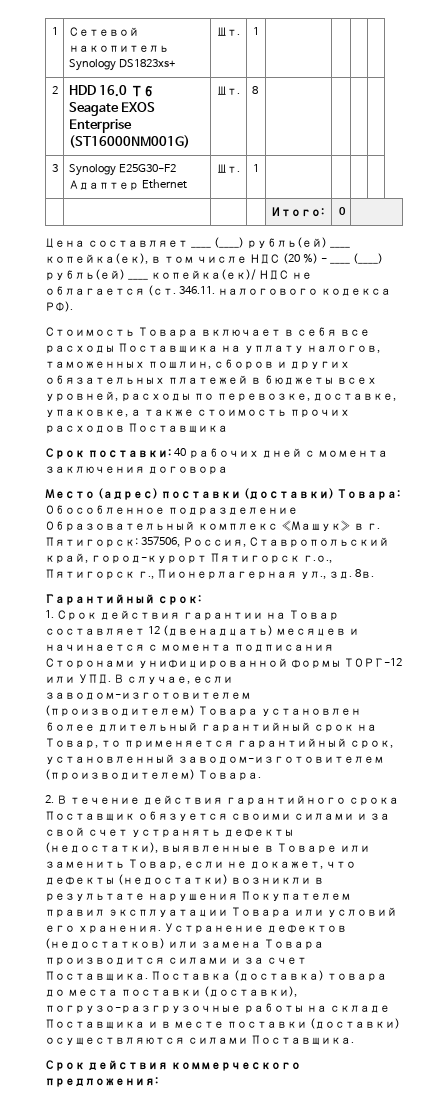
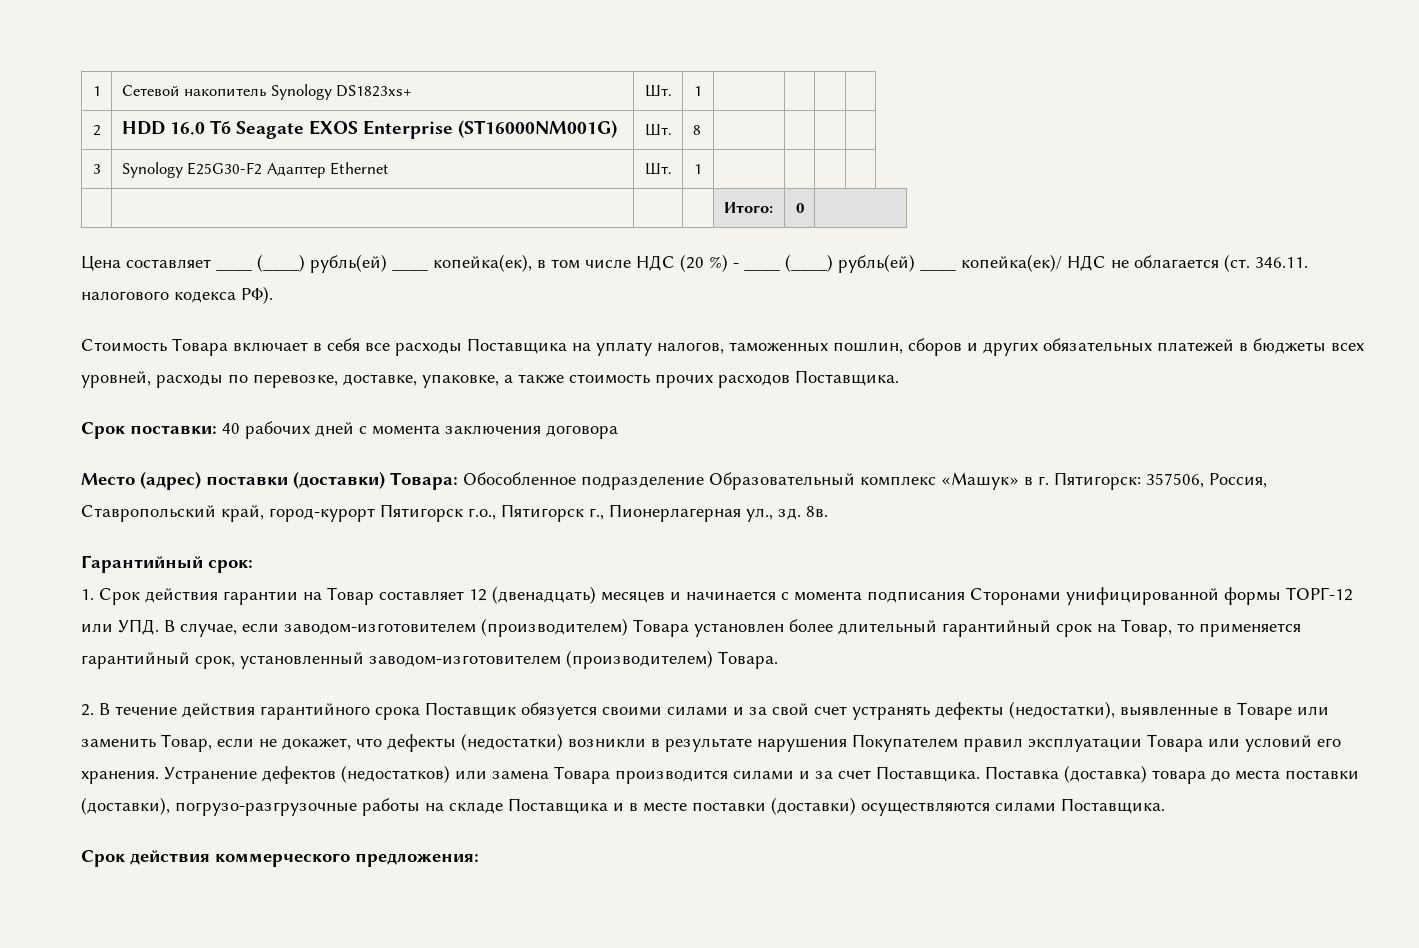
[127,423,228,433] Поставщика -> [795,370,899,386] Поставщика.

